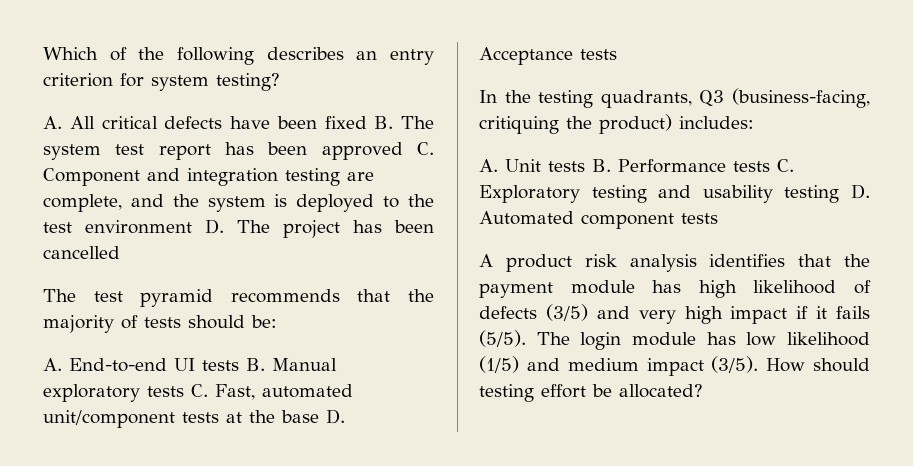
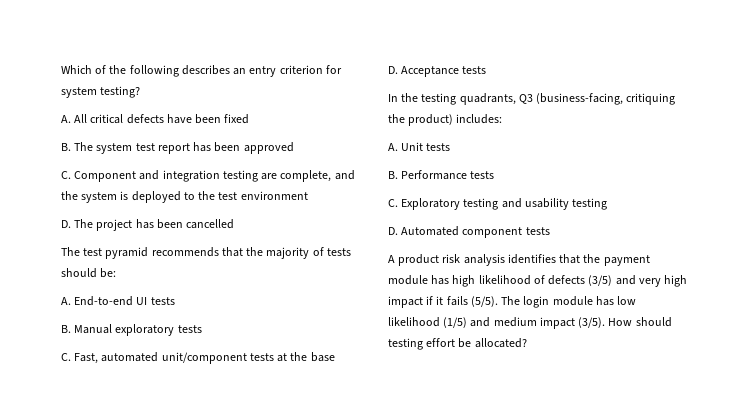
(367, 122) none -> (250, 119) //
(403, 151) none -> (294, 148) //
(192, 227) none -> (308, 195) //
(239, 365) none -> (175, 301) //
(184, 391) none -> (202, 329) //
(319, 416) none -> (335, 357) //
(585, 166) none -> (451, 147) //
(770, 166) none -> (495, 175) //
(840, 194) none -> (608, 204) //

